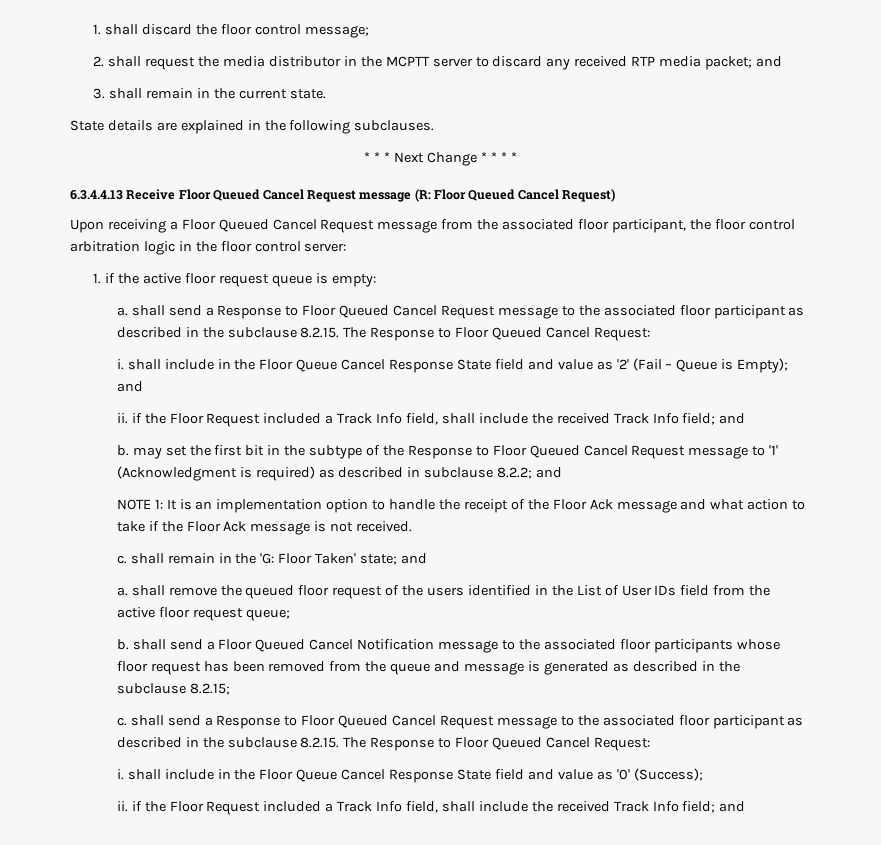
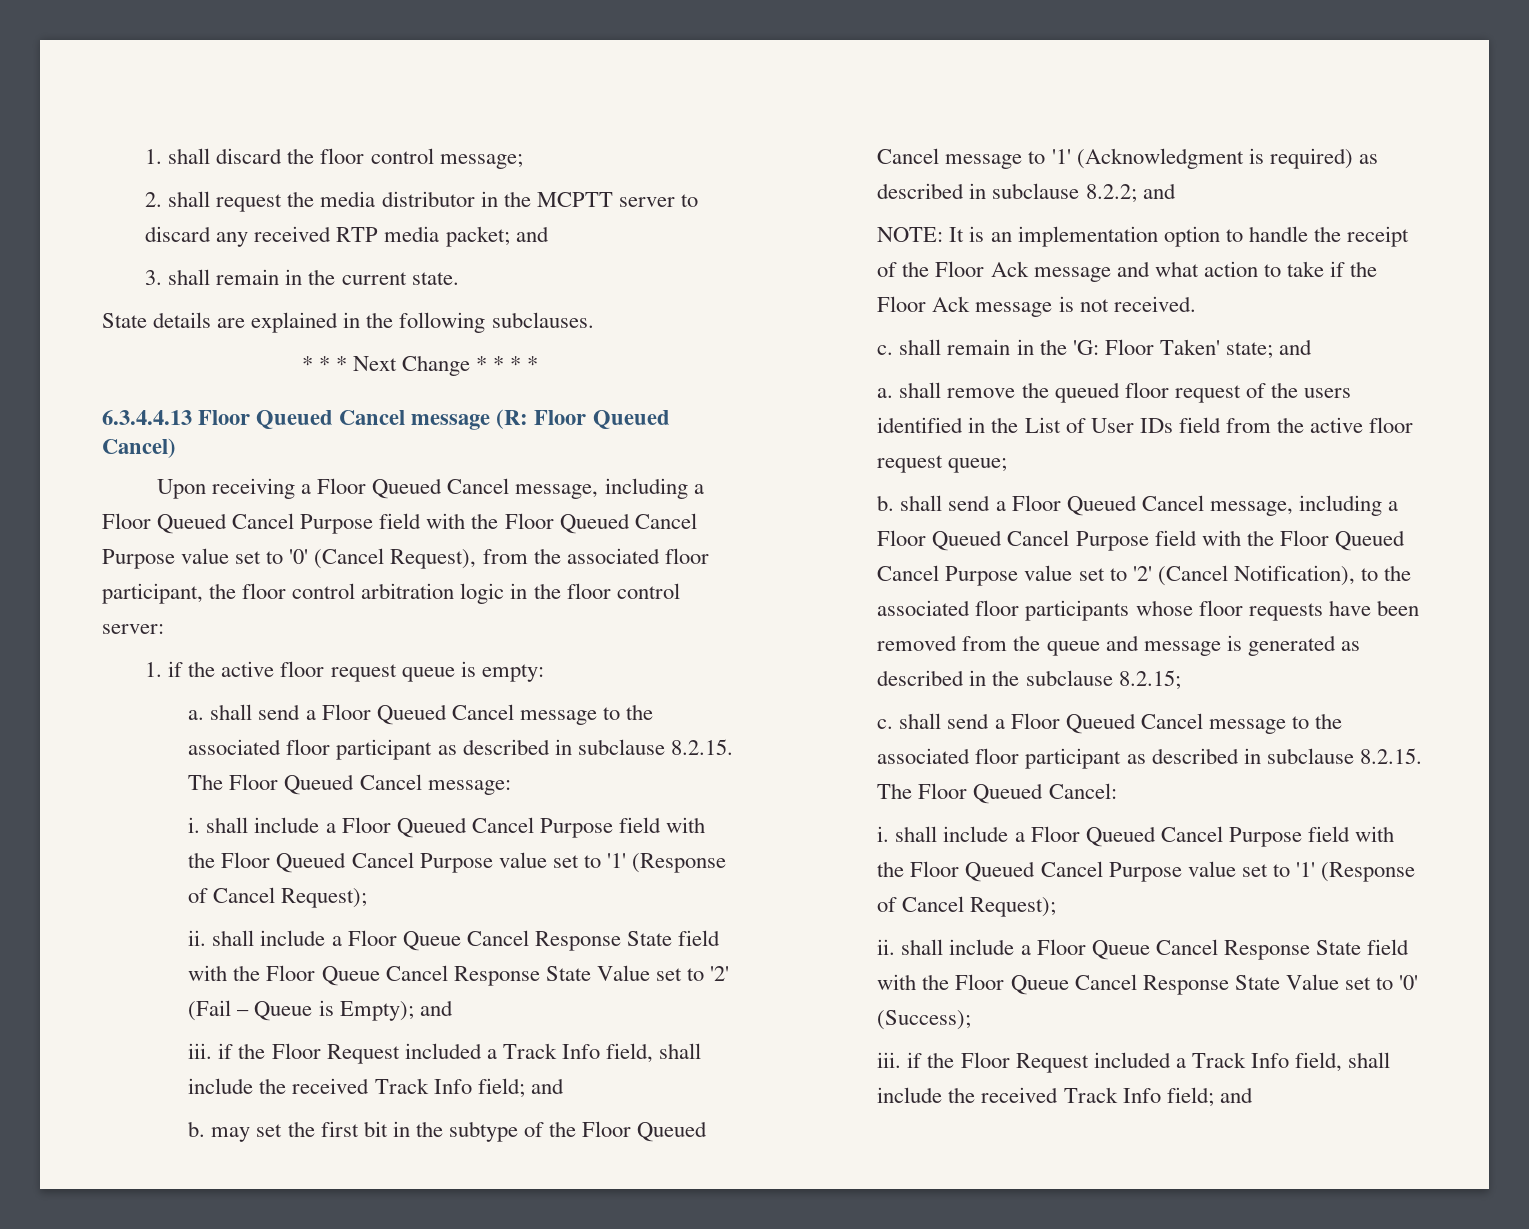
[126,189,356,202] Receive Floor Queued Cancel Request -> [198,410,406,429] Floor Queued Cancel
[517,189,616,202] Cancel Request) -> [102,438,176,458] Cancel)
[320,219,438,233] Request message -> [515,478,704,499] [102,513,697,534] [102,548,477,569] message, including a Floor Queued Cancel Purpose field with the Floor Queued Cancel Purpose value set to '0' (Cancel Request),
[217,305,805,319] [116,327,650,341] [116,359,613,373] Response to Floor Queued Cancel Request message to the associated floor participant as described in the subclause 8.2.15. The Response to Floor Queued Cancel Request: // i. shall include in the Floor Queue Cancel Response State field and value as -> [321,704,654,725] [188,739,733,760] [188,774,511,795] [188,817,706,838] [188,852,727,873] [188,887,368,908] [188,930,721,951] [188,965,705,986] Floor Queued Cancel message to the associated floor participant as described in subclause 8.2.15. The Floor Queued Cancel message: // i. shall include a Floor Queued Cancel Purpose field with the Floor Queued Cancel Purpose value set to '1' (Response of Cancel Request); // ii. shall include a Floor Queue Cancel Response State field with the Floor Queue Cancel Response State Value set to
[116,413,128,424] ii. -> [188,1043,213,1059] iii.
[407,445,686,459] Response to Floor Queued Cancel Request -> [582,1121,708,1142] [877,148,940,164] Floor Queued Cancel
[116,499,163,510] NOTE 1: -> [877,227,944,242] NOTE:
[357,639,499,653] Notification message -> [1209,495,1399,516] [877,530,1405,551] [877,565,1355,586] message, including a Floor Queued Cancel Purpose field with the Floor Queued Cancel Purpose value set to '2' (Cancel Notification),
[150,661,229,675] request has -> [1248,600,1371,621] requests have
[216,715,804,729] [116,737,650,751] [116,769,613,783] Response to Floor Queued Cancel Request message to the associated floor participant as described in the subclause 8.2.15. The Response to Floor Queued Cancel Request: // i. shall include in the Floor Queue Cancel Response State field and value as -> [1010,713,1343,734] [877,748,1422,769] [877,783,1117,804] [877,826,1395,847] [877,861,1416,882] [877,896,1057,917] [877,939,1410,960] [877,974,1394,995] Floor Queued Cancel message to the associated floor participant as described in subclause 8.2.15. The Floor Queued Cancel: // i. shall include a Floor Queued Cancel Purpose field with the Floor Queued Cancel Purpose value set to '1' (Response of Cancel Request); // ii. shall include a Floor Queue Cancel Response State field with the Floor Queue Cancel Response State Value set to
[116,801,128,812] ii. -> [877,1052,902,1068] iii.

